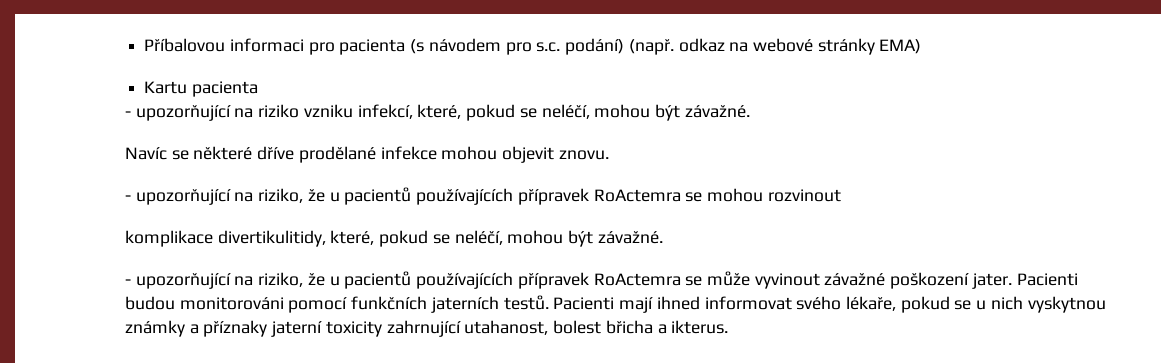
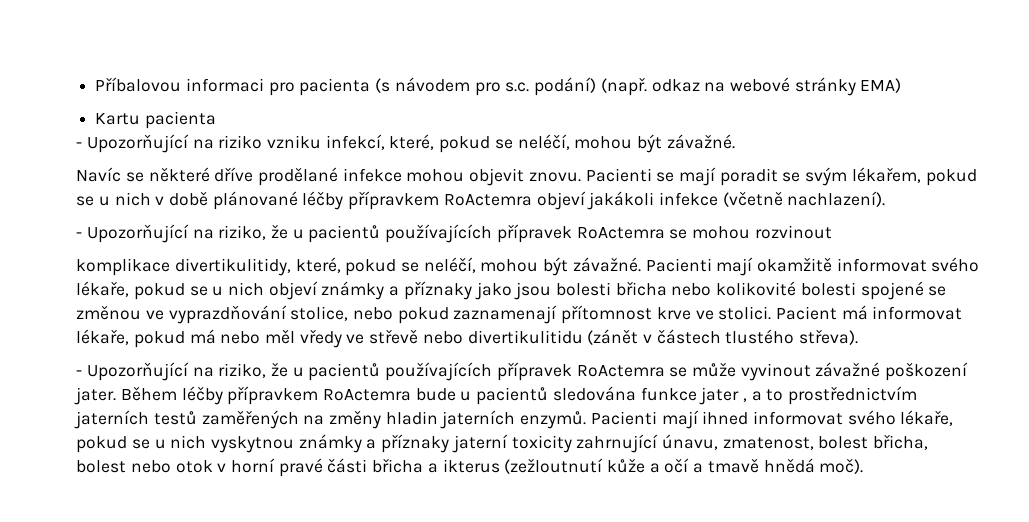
[135,105,231,121] upozorňující -> [86,134,189,153] Upozorňující
[125,189,231,205] // - upozorňující -> [585,167,977,186] [76,191,886,210] [76,224,189,243] Pacienti se mají poradit se svým lékařem, pokud se u nich v době plánované léčby přípravkem RoActemra objeví jakákoli infekce (včetně nachlazení). // - Upozorňující
[125,273,231,289] // - upozorňující -> [645,257,980,276] [76,281,947,300] [76,305,963,324] [76,329,859,348] [76,362,189,381] Pacienti mají okamžitě informovat svého lékaře, pokud se u nich objeví známky a příznaky jako jsou bolesti břicha nebo kolikovité bolesti spojené se změnou ve vyprazdňování stolice, nebo pokud zaznamenají přítomnost krve ve stolici. Pacient má informovat lékaře, pokud má nebo měl vředy ve střevě nebo divertikulitidu (zánět v částech tlustého střeva). // - Upozorňující
[1016,273,1078,286] [125,295,549,313] Pacienti budou monitorováni pomocí funkčních jaterních testů. -> [120,386,918,405] [74,410,587,429] Během léčby přípravkem RoActemra bude u pacientů sledována funkce jater , a to prostřednictvím jaterních testů zaměřených na změny hladin jaterních enzymů.
[464,320,729,335] utahanost, bolest břicha a ikterus. -> [662,434,929,450] [76,458,864,477] únavu, zmatenost, bolest břicha, bolest nebo otok v horní pravé části břicha a ikterus (zežloutnutí kůže a očí a tmavě hnědá moč).

